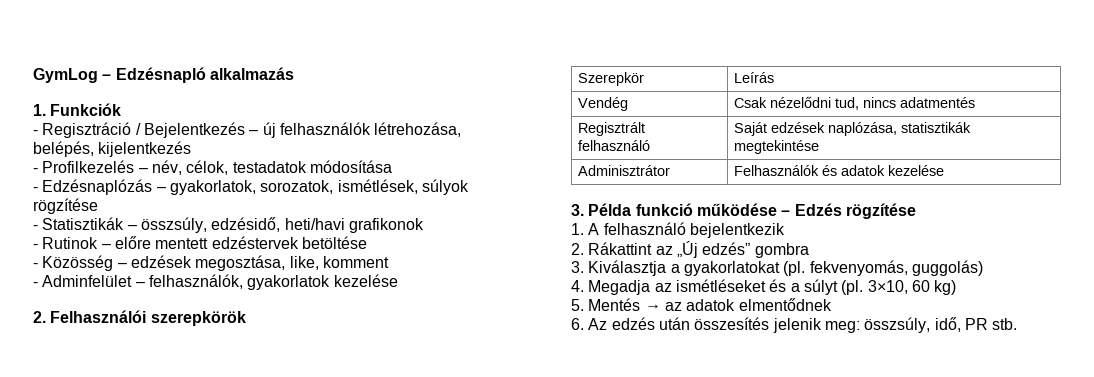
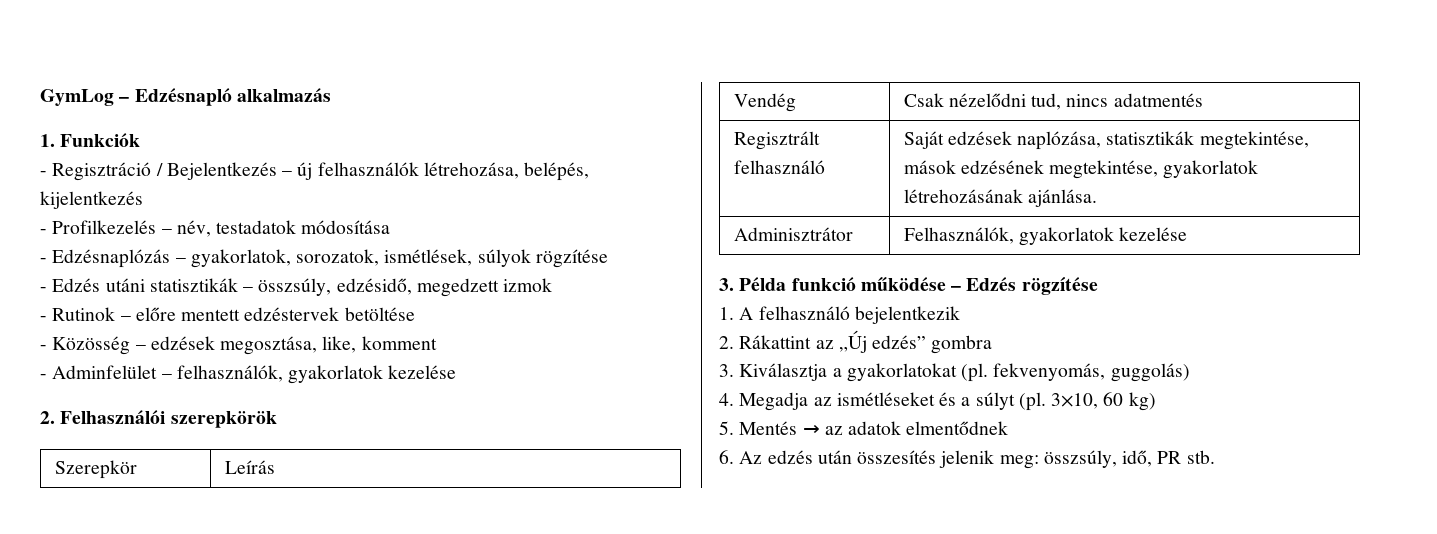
[186,160,229,175] célok, -> (211, 228) none
[42,217,125,230] Statisztikák -> [52,278,238,292] Edzés utáni statisztikák
[284,218,424,233] heti/havi grafikonok -> [416,278,553,297] megedzett izmok
[734,140,820,154] [578,165,671,176] [734,165,886,176] megtekintése // Adminisztrátor | Felhasználók és adatok -> [1199,131,1309,150] [903,160,1259,179] [903,189,1097,207] [733,227,853,241] [903,227,1114,246] megtekintése, mások edzésének megtekintése, gyakorlatok létrehozásának ajánlása. // Adminisztrátor | Felhasználók, gyakorlatok

